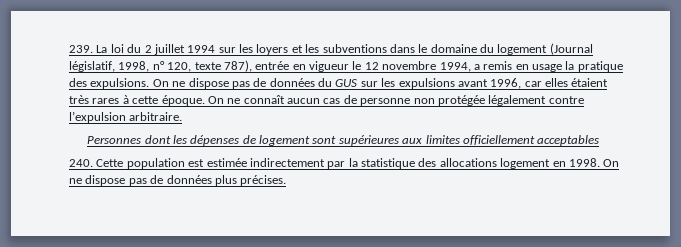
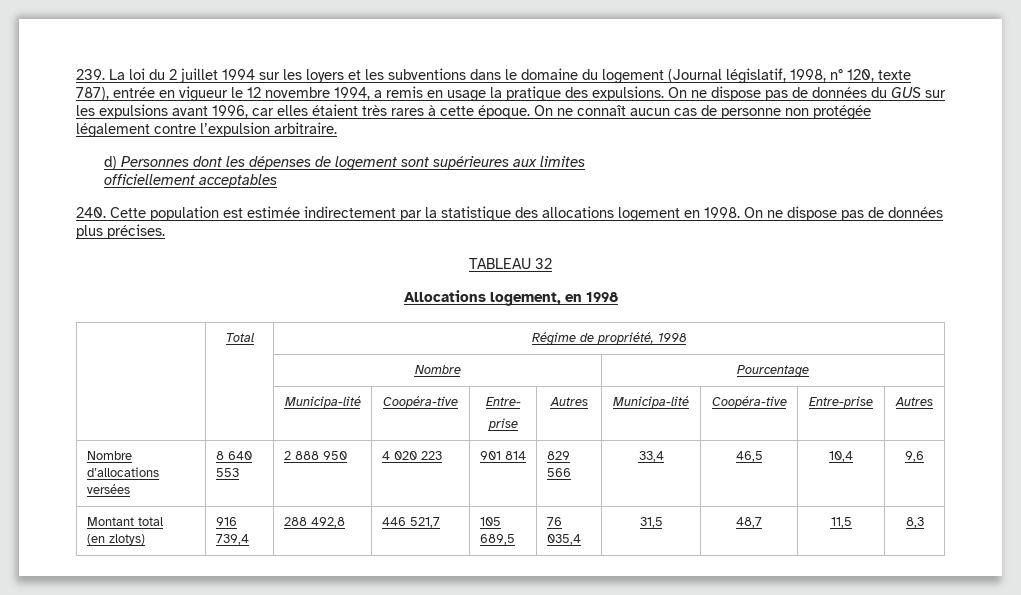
(183, 116) none -> [104,156,118,170] d)
(460, 139) none -> (586, 161) //
(287, 180) none -> [469,258,552,269] [403,290,618,306] [225,333,255,342] [531,332,687,346] [414,365,461,374] [737,365,809,378] [284,396,361,408] [383,396,458,408] [485,397,521,406] [487,418,518,430] [549,397,588,406] [613,396,689,408] [711,396,787,408] [809,396,873,408] [895,397,933,406] [86,451,132,460] [86,467,159,477] [86,484,130,494] [215,451,252,460] [215,468,239,477] [283,451,347,460] [381,451,442,460] [479,451,526,460] [546,451,570,460] [546,468,571,477] [638,451,664,462] [735,451,763,462] [829,451,853,462] [905,451,924,462] [86,517,163,526] [86,534,145,545] [215,517,237,526] [215,534,249,545] [283,517,345,528] [381,517,440,528] [479,517,501,526] [479,534,515,545] [546,517,562,526] [546,534,581,545] [639,517,663,528] [736,517,762,528] [830,517,852,528] [905,517,924,528] // TABLEAU 32 // Allocations logement, en 1998 // | Total | Régime de propriété, 1998 // | | Nombre | Pourcentage // | | Municipa-lité | Coopéra-tive | Entre- // prise | Autres | Municipa-lité | Coopéra-tive | Entre-prise | Autres // Nombre d’allocations versées | 8 640 553 | 2 888 950 | 4 020 223 | 901 814 | 829 566 | 33,4 | 46,5 | 10,4 | 9,6 // Montant total // (en zlotys) | 916 739,4 | 288 492,8 | 446 521,7 | 105 689,5 | 76 035,4 | 31,5 | 48,7 | 11,5 | 8,3

